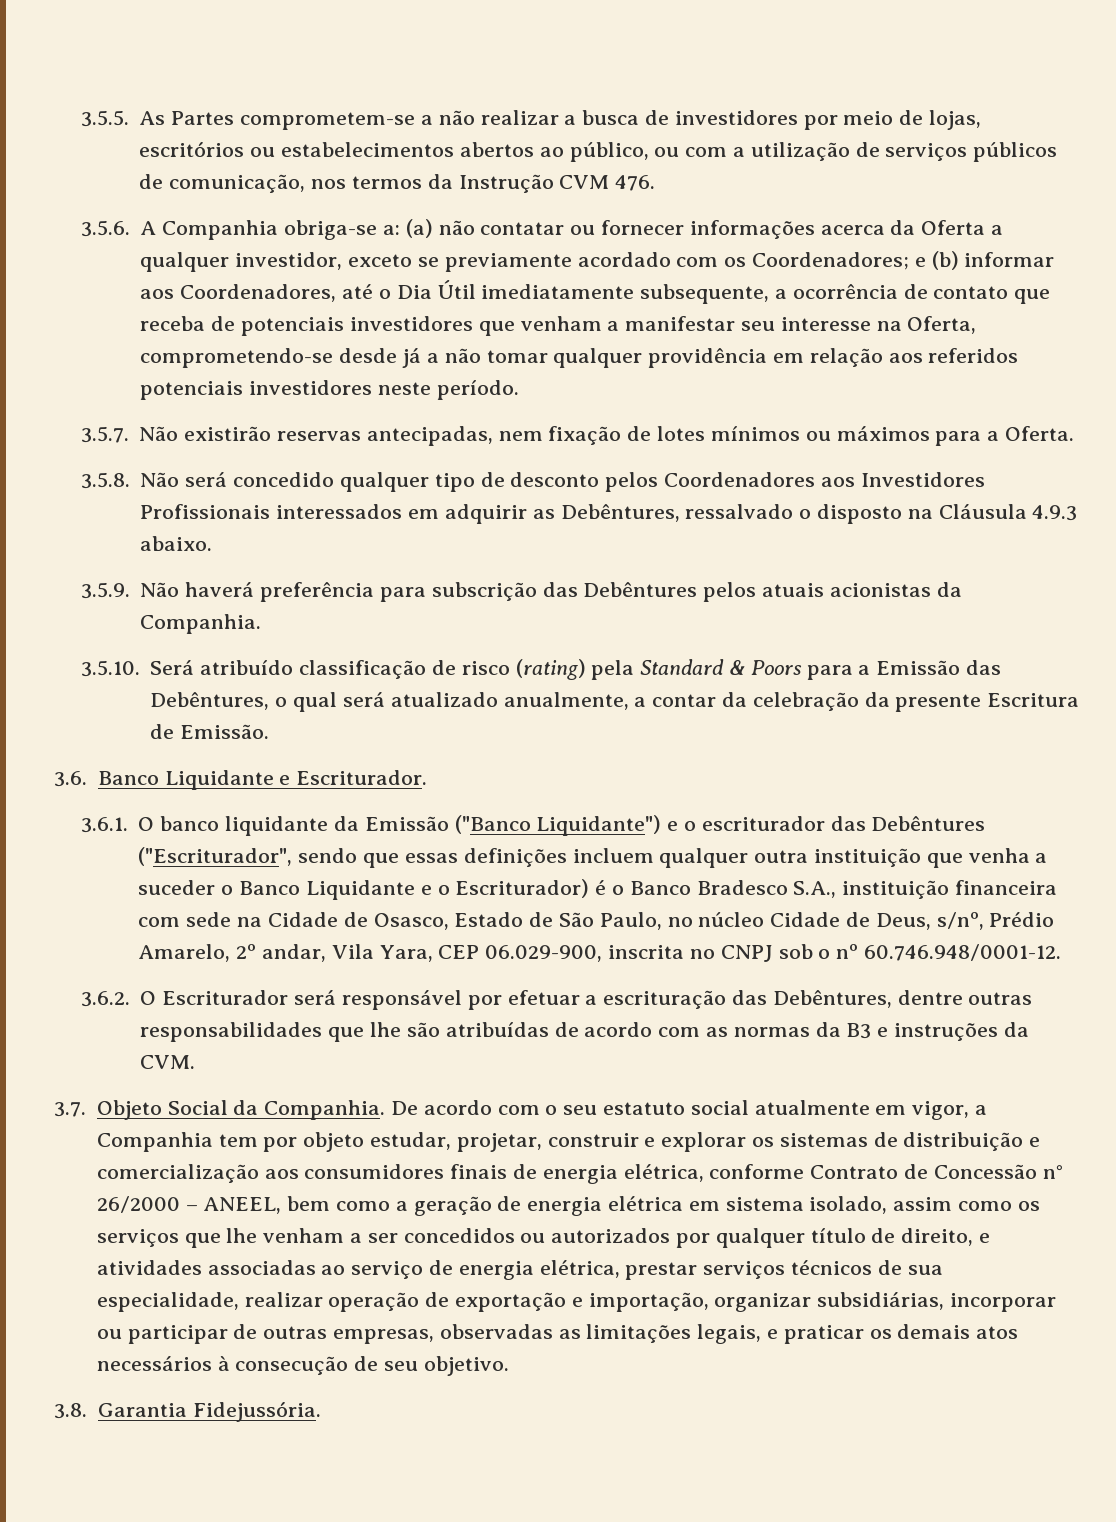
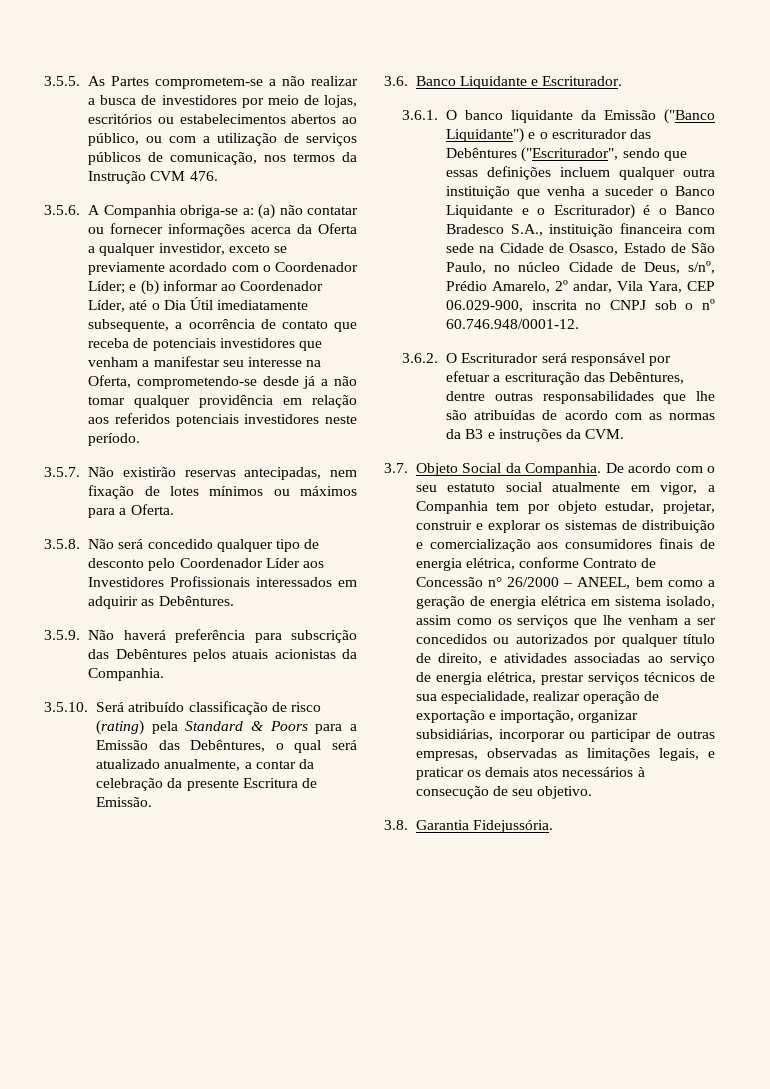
[724,251,1055,270] [140,284,337,302] os Coordenadores; e (b) informar aos Coordenadores, -> [262,262,358,272] [88,280,324,295] [88,300,126,312] o Coordenador Líder; e (b) informar ao Coordenador Líder,
[605,472,815,492] pelos Coordenadores -> [148,558,300,571] pelo Coordenador Líder
[560,504,1078,524] [140,536,213,551] Debêntures, ressalvado o disposto na Cláusula 4.9.3 abaixo. -> [158,596,234,606] Debêntures.

